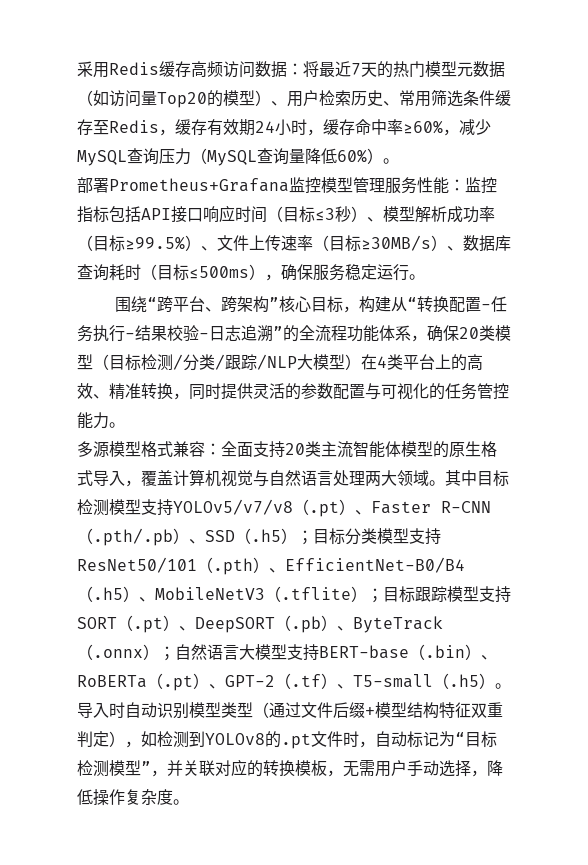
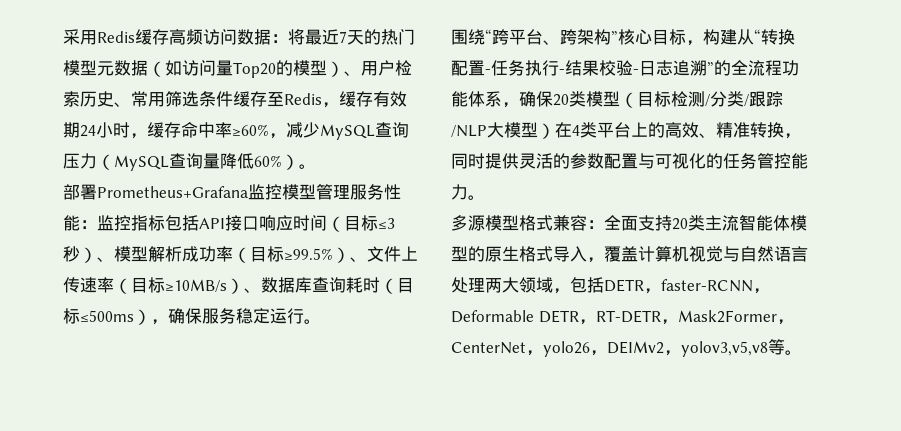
[361,235,431,251] ≥30MB/s -> [165,279,227,292] ≥10MB/s
[429,470,509,487] [77,499,491,517] [77,528,441,546] [77,557,465,575] [77,586,511,603] [77,615,443,633] [77,644,497,661] [77,673,511,691] [77,702,503,719] [77,731,497,749] [77,759,503,777] [77,789,173,806] 。其中目标检测模型支持YOLOv5/v7/v8（.pt）、Faster R-CNN（.pth/.pb）、SSD（.h5）；目标分类模型支持ResNet50/101（.pth）、EfficientNet-B0/B4（.h5）、MobileNetV3（.tflite）；目标跟踪模型支持SORT（.pt）、DeepSORT（.pb）、ByteTrack（.onnx）；自然语言大模型支持BERT-base（.bin）、RoBERTa（.pt）、GPT-2（.tf）、T5-small（.h5）。导入时自动识别模型类型（通过文件后缀+模型结构特征双重判定），如检测到YOLOv8的.pt文件时，自动标记为“目标检测模型”，并关联对应的转换模板，无需用户手动选择，降低操作复杂度 -> [553,277,770,294] [451,310,794,325] [451,339,785,357] ，包括DETR，faster-RCNN，Deformable DETR，RT-DETR，Mask2Former，CenterNet，yolo26，DEIMv2，yolov3,v5,v8等

